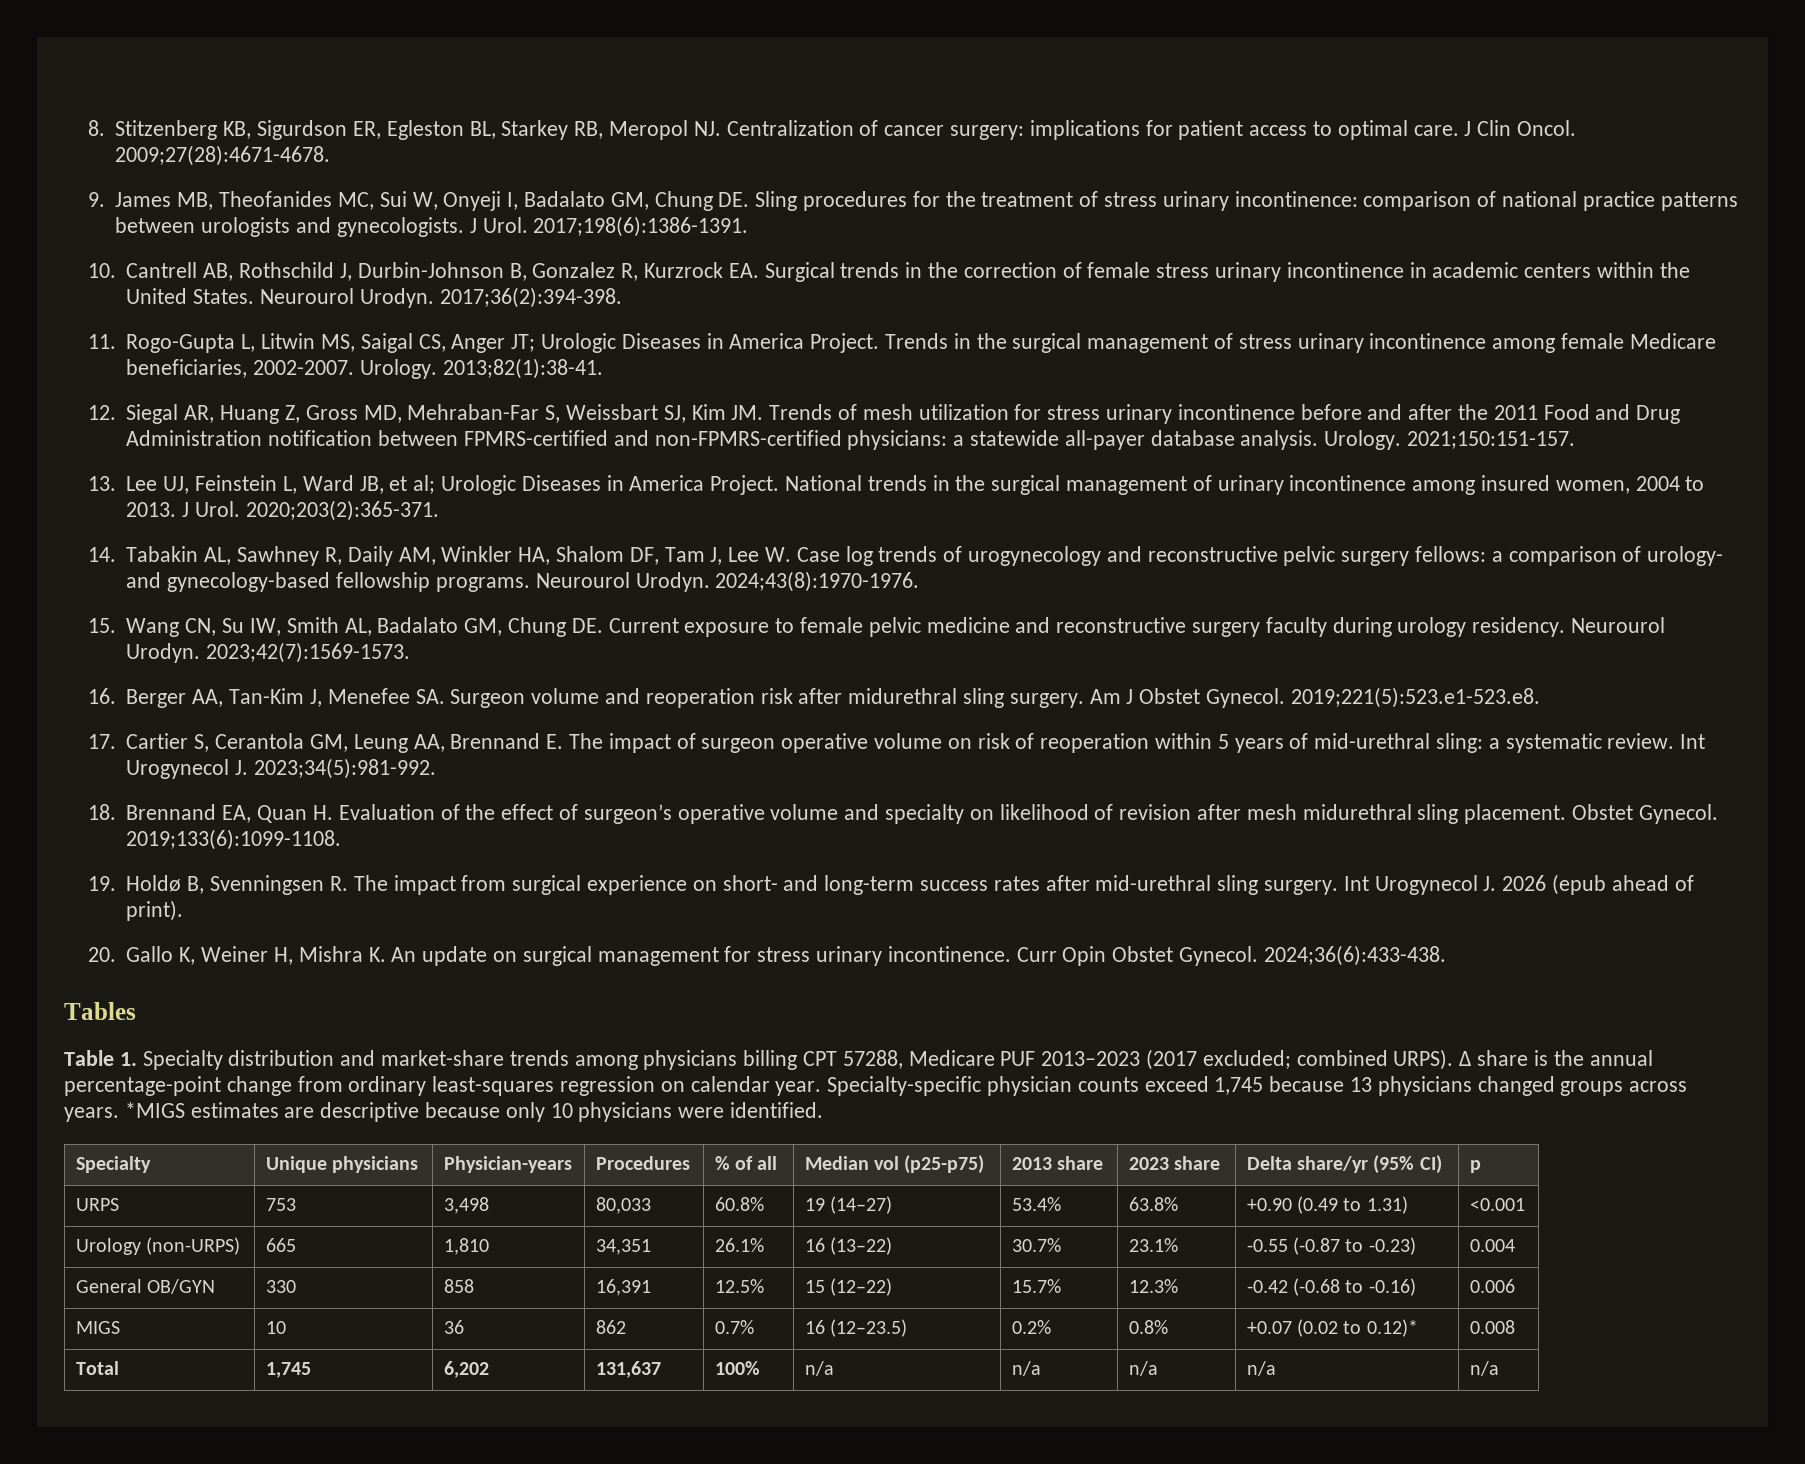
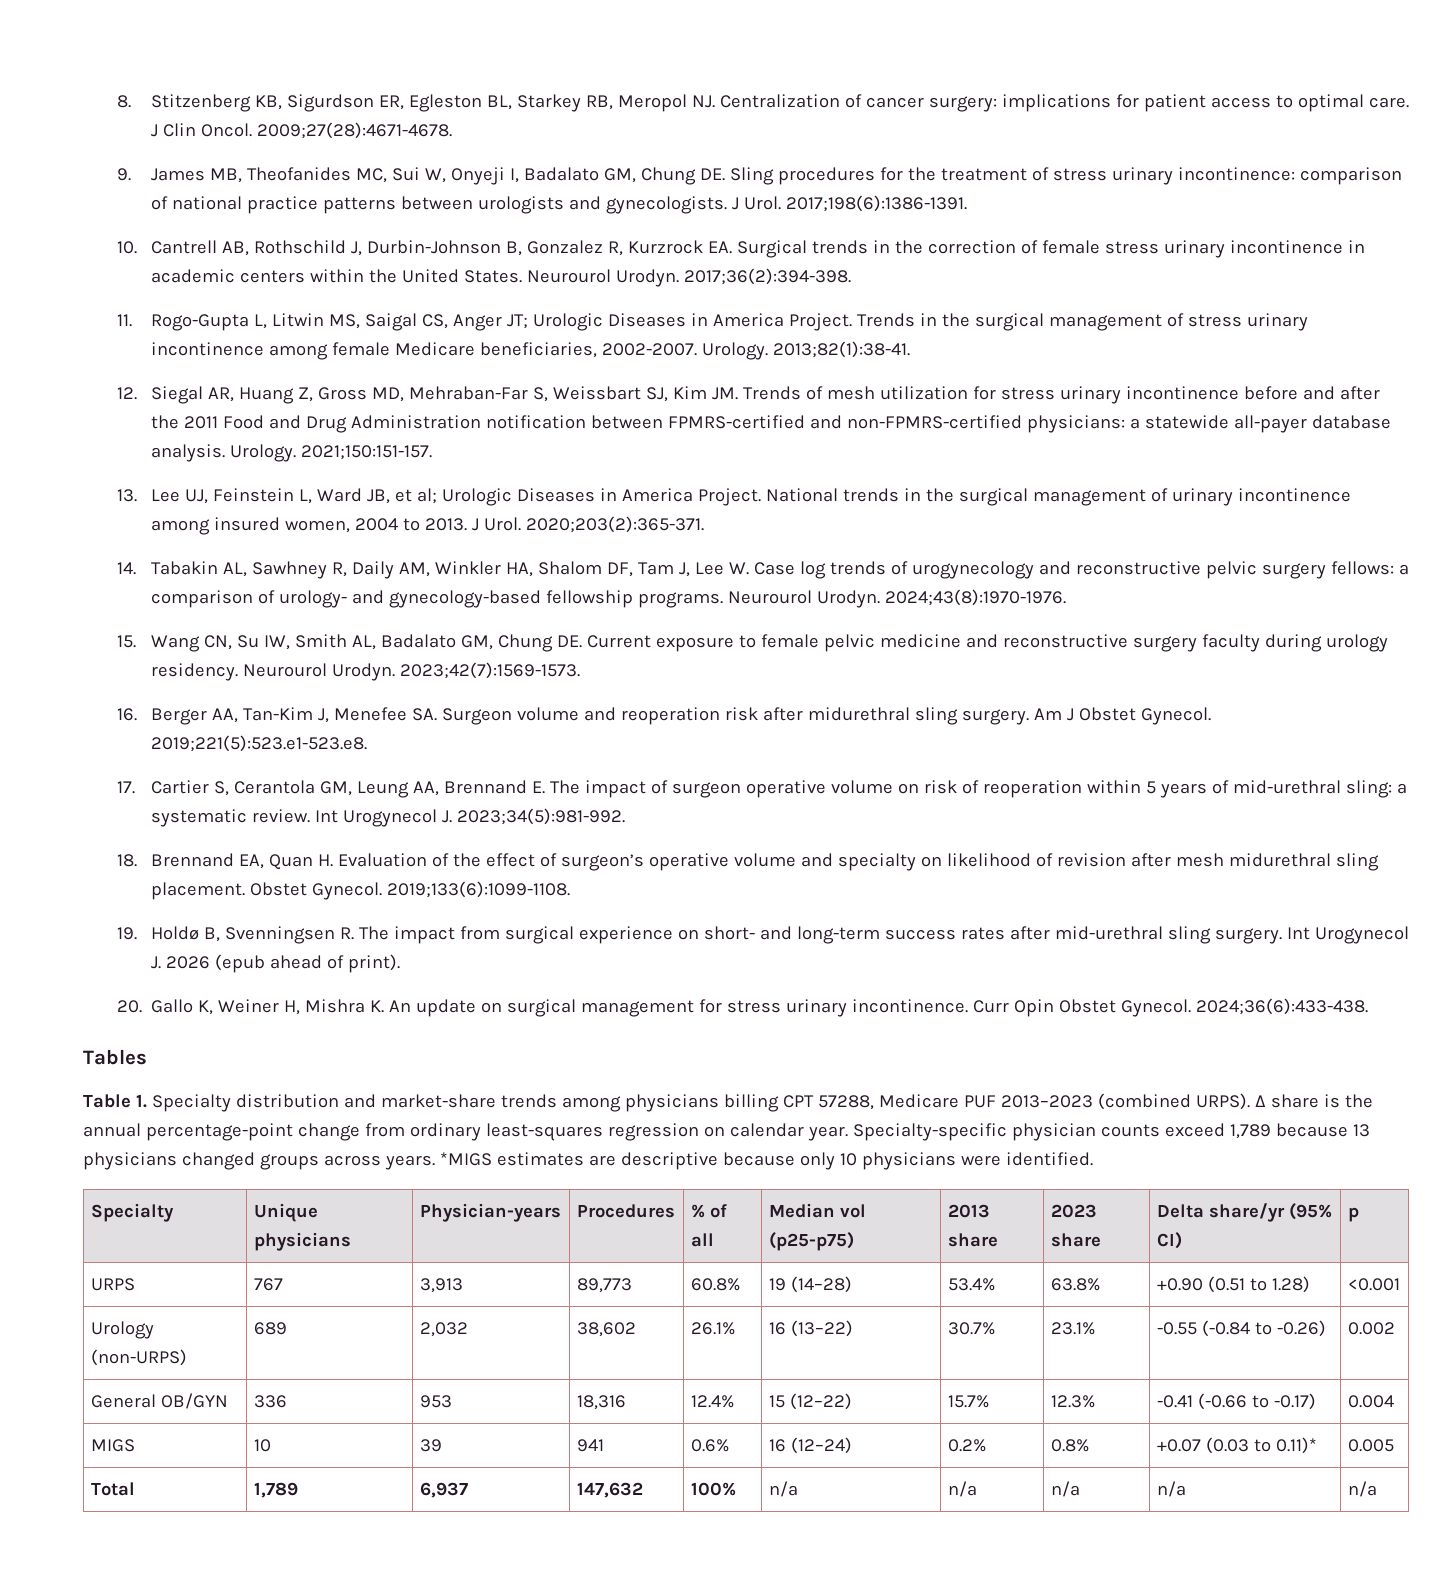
[1146,1049,1388,1070] (2017 excluded; combined -> [1097,1093,1191,1110] (combined
[1214,1077,1264,1095] 1,745 -> [1229,1124,1271,1139] 1,789
[265,1198,296,1211] [443,1197,489,1214] [595,1197,651,1214] 753 | 3,498 | 80,033 -> [253,1278,283,1291] [419,1278,463,1293] [576,1278,632,1293] 767 | 3,913 | 89,773
[829,1196,892,1214] (14–27) -> [790,1276,852,1293] (14–28)
[1296,1196,1408,1214] (0.49 to 1.31) -> [1207,1276,1310,1293] (0.51 to 1.28)
[265,1238,296,1252] [443,1238,489,1255] [595,1239,651,1255] 665 | 1,810 | 34,351 -> [253,1322,287,1335] [419,1322,468,1337] [576,1322,636,1337] 689 | 2,032 | 38,602
[1292,1237,1416,1255] [1469,1239,1515,1252] [75,1279,215,1294] [265,1280,296,1293] [443,1279,474,1293] [595,1279,651,1296] [714,1279,764,1293] (-0.87 to -0.23) | 0.004 // General OB/GYN | 330 | 858 | 16,391 | 12.5% -> [1201,1320,1326,1337] [1347,1322,1395,1335] [90,1393,228,1409] [253,1395,287,1408] [419,1395,452,1408] [576,1395,626,1410] [690,1395,734,1408] (-0.84 to -0.26) | 0.002 // General OB/GYN | 336 | 953 | 18,316 | 12.4%
[1246,1278,1416,1296] [1469,1279,1515,1293] -0.42 (-0.68 to -0.16) | 0.006 -> [1156,1393,1316,1410] [1347,1395,1394,1408] -0.41 (-0.66 to -0.17) | 0.004
[443,1320,464,1334] [595,1320,626,1334] [714,1320,754,1334] [804,1319,907,1337] 36 | 862 | 0.7% | 16 (12–23.5) -> [419,1439,442,1452] [576,1439,604,1452] [690,1439,729,1452] [768,1437,852,1454] 39 | 941 | 0.6% | 16 (12–24)
[1296,1319,1418,1337] [1469,1320,1515,1334] [75,1361,119,1375] [265,1362,311,1378] [443,1361,489,1378] [595,1361,661,1378] (0.02 to 0.12)* | 0.008 // Total | 1,745 | 6,202 | 131,637 -> [1205,1437,1317,1454] [1347,1439,1394,1452] [90,1482,135,1496] [253,1482,298,1498] [419,1482,468,1498] [576,1482,643,1498] (0.03 to 0.11)* | 0.005 // Total | 1,789 | 6,937 | 147,632

